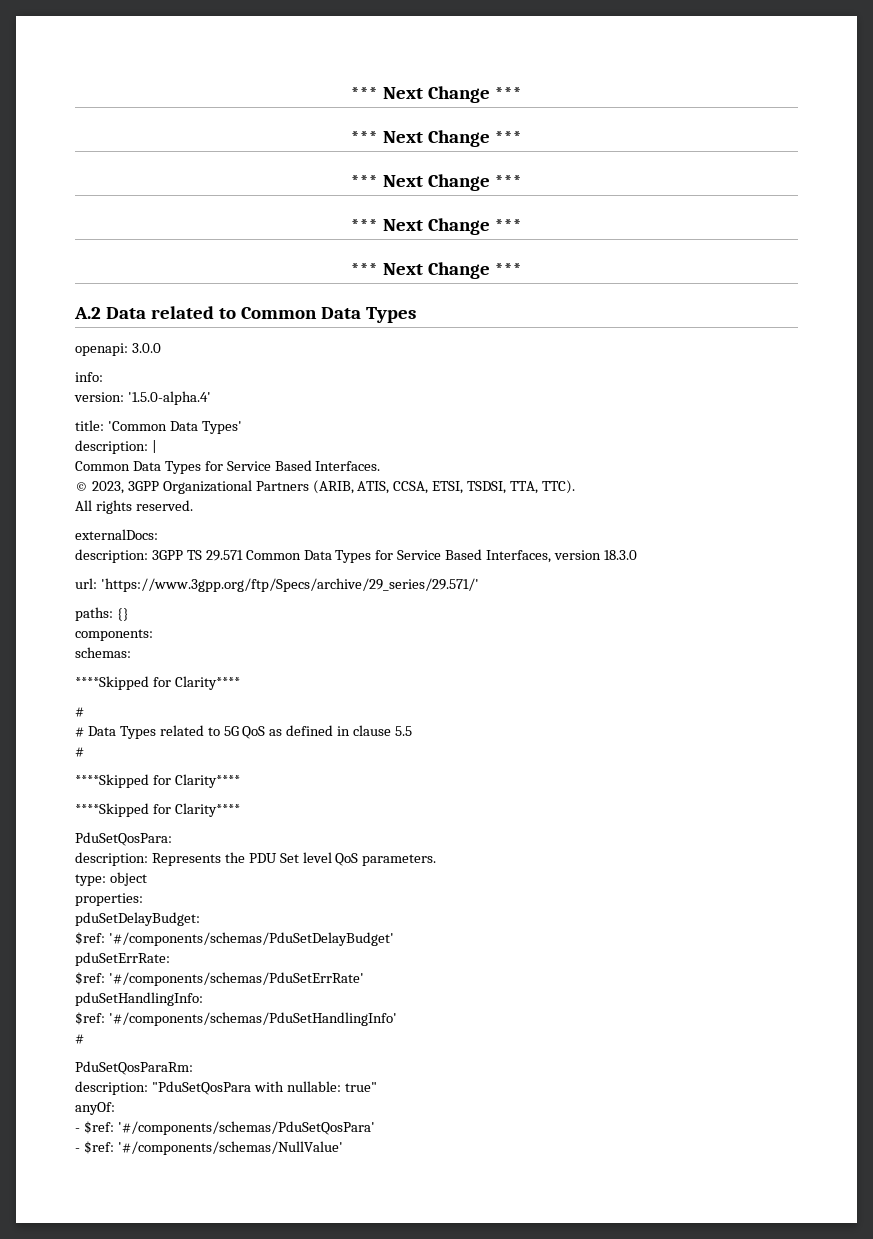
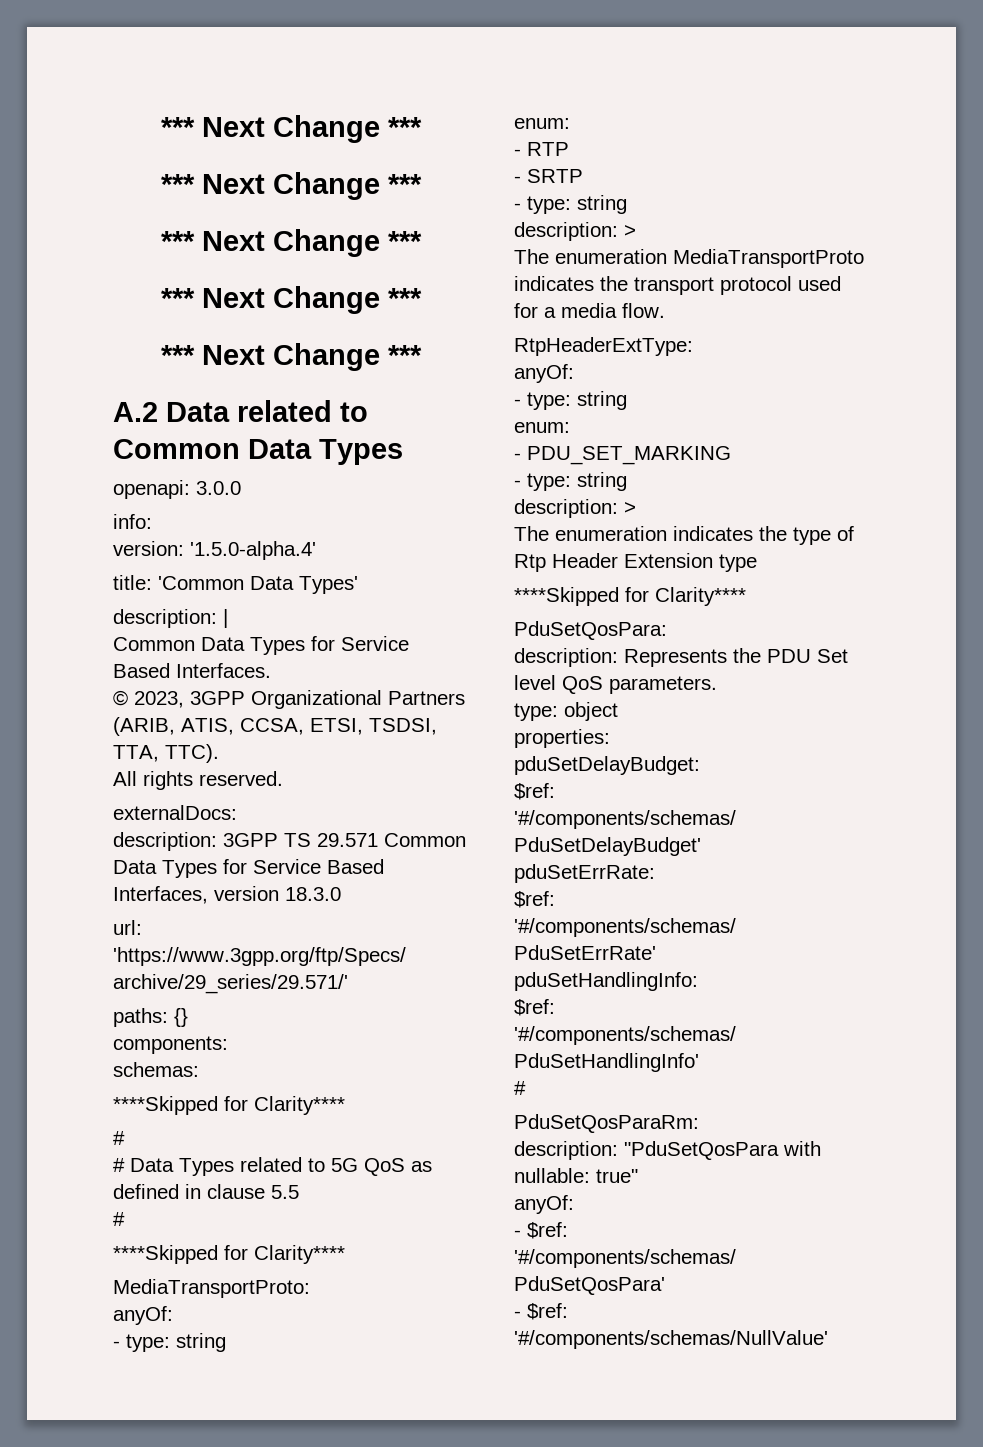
(240, 781) none -> [113,1279,310,1298] [113,1306,173,1325] [113,1333,226,1352] [514,118,570,129] [514,142,569,156] [514,169,583,183] [514,195,627,214] [514,222,636,241] [514,249,864,268] [514,276,841,295] [514,303,665,318] [514,337,693,356] [514,364,574,383] [514,391,627,410] [514,422,570,433] [514,446,731,465] [514,472,627,491] [514,499,636,518] [514,526,854,545] [514,553,757,572] // MediaTransportProto: // anyOf: // - type: string // enum: // - RTP // - SRTP // - type: string // description: > // The enumeration MediaTransportProto indicates the transport protocol used for a media flow. // RtpHeaderExtType: // anyOf: // - type: string // enum: // - PDU_SET_MARKING // - type: string // description: > // The enumeration indicates the type of Rtp Header Extension type

